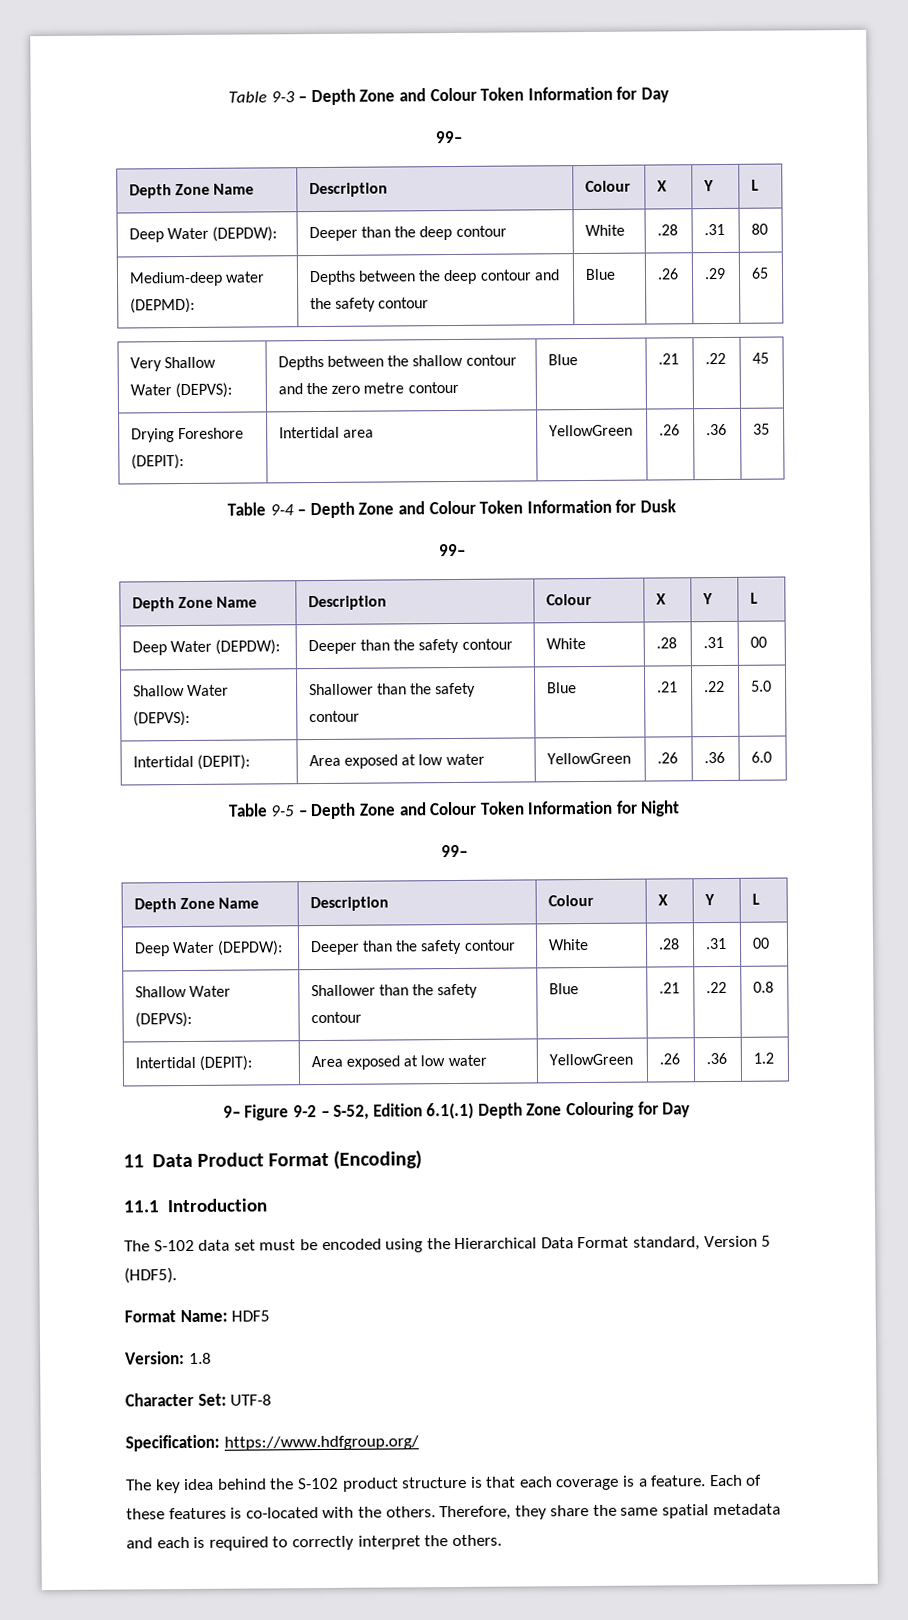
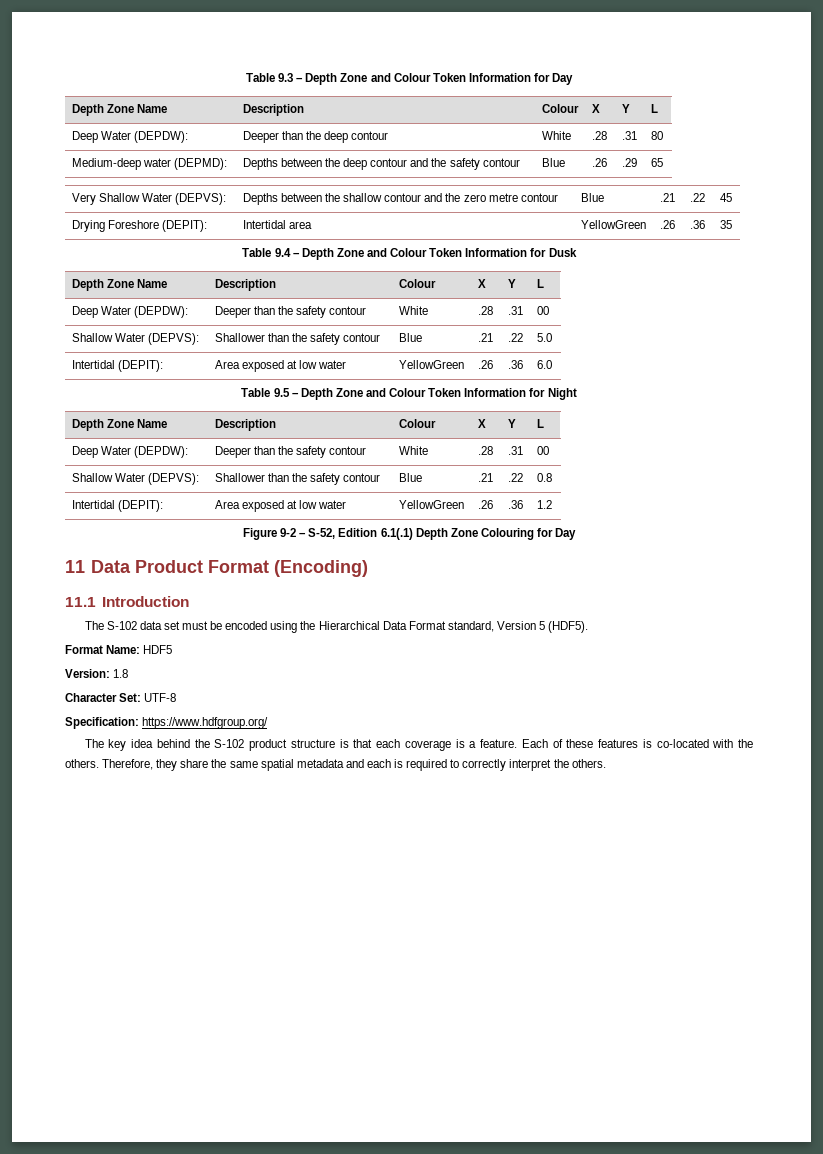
[228,91,295,103] Table 9-3 -> [245,73,294,82] Table 9.3
[435,130,462,144] // 99– -> (574, 79) none
[269,504,294,516] 9-4 -> [274,248,291,257] 9.4
[439,543,466,557] // 99– -> (577, 252) none
[270,805,296,817] 9-5 -> [273,388,290,397] 9.5
[441,844,468,858] // 99– -> (577, 394) none
[222,1105,241,1118] 9– -> (552, 504) none

